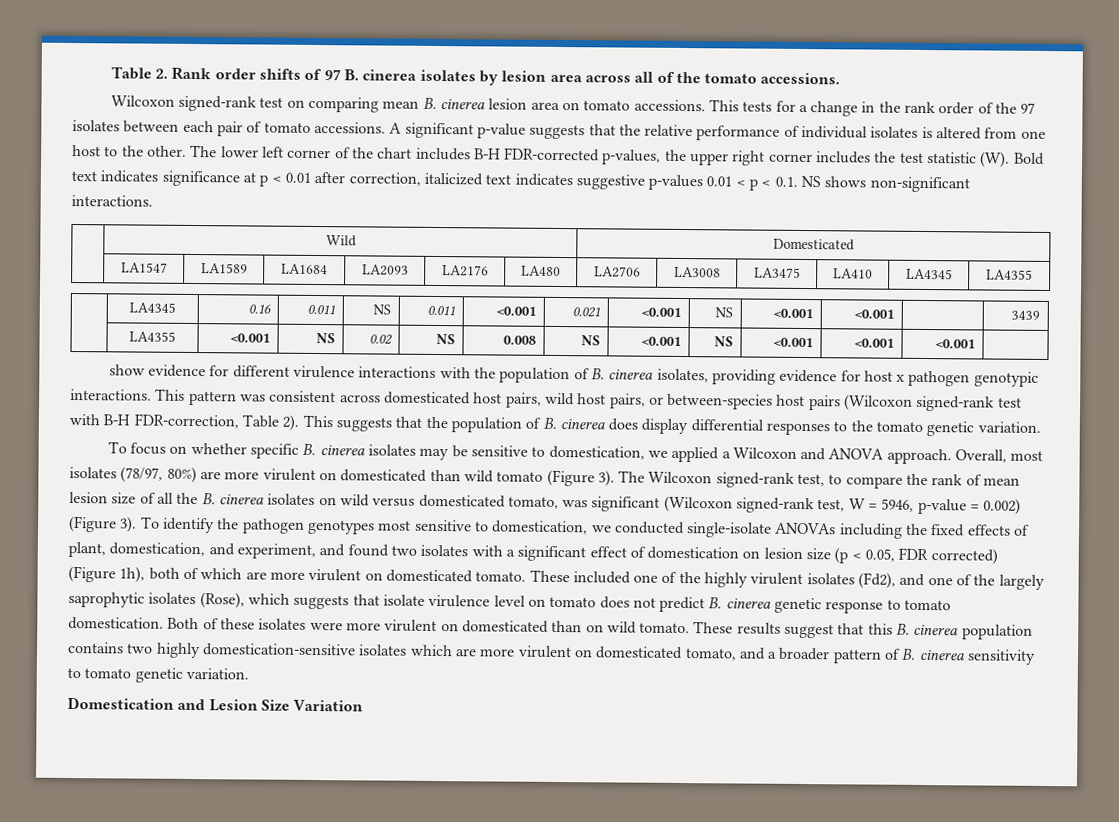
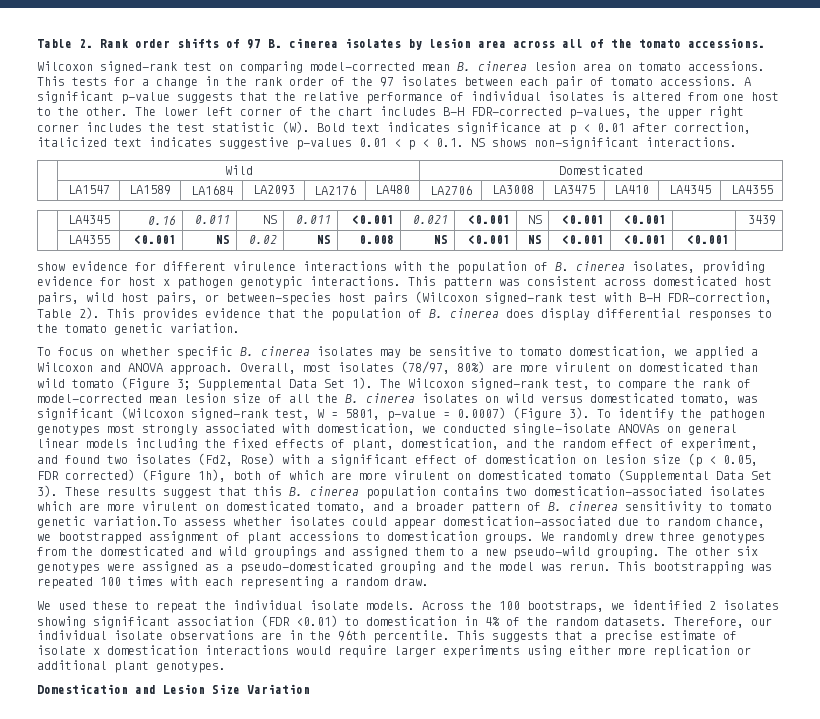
(379, 104) none -> [310,62,415,71] model-corrected
[335,417,392,432] suggests -> [142,308,261,321] provides evidence
(546, 451) none -> [520,347,562,356] tomato
[597,470,615,487] 3). -> [177,377,373,391] 3; Supplemental Data Set 1).
(982, 480) none -> [37,394,142,403] model-corrected
[881,498,915,512] 5946, -> [345,409,380,420] 5801,
[983,498,1022,515] 0.002) -> [457,407,506,419] 0.0007)
[414,519,489,532] sensitive to -> [142,423,310,435] strongly associated with
(837, 528) none -> [667,424,737,435] [37,438,128,448] on general linear models
(235, 549) none -> [534,439,674,448] the random effect of
(469, 550) none -> [198,453,275,466] (Fd2, Rose)
[475,569,1045,590] [68,591,952,614] [68,616,691,634] tomato. These included one of the highly virulent isolates (Fd2), and one of the largely saprophytic isolates (Rose), which suggests that isolate virulence level on tomato does not predict B. cinerea genetic response to tomato domestication. Both of these isolates were more virulent on domesticated than on wild tomato. -> [569,469,772,483] [37,485,58,497] tomato (Supplemental Data Set 3).
[155,642,356,659] highly domestication-sensitive -> [534,486,702,496] domestication-associated
[185,667,249,680] variation. -> [93,516,765,529] [37,531,765,544] [37,546,758,559] [37,561,772,574] [37,576,429,589] [37,600,779,613] [37,615,772,628] [37,630,737,643] [37,645,751,658] [37,660,226,673] variation.To assess whether isolates could appear domestication-associated due to random chance, we bootstrapped assignment of plant accessions to domestication groups. We randomly drew three genotypes from the domesticated and wild groupings and assigned them to a new pseudo-wild grouping. The other six genotypes were assigned as a pseudo-domesticated grouping and the model was rerun. This bootstrapping was repeated 100 times with each representing a random draw. // We used these to repeat the individual isolate models. Across the 100 bootstraps, we identified 2 isolates showing significant association (FDR <0.01) to domestication in 4% of the random datasets. Therefore, our individual isolate observations are in the 96th percentile. This suggests that a precise estimate of isolate x domestication interactions would require larger experiments using either more replication or additional plant genotypes.

